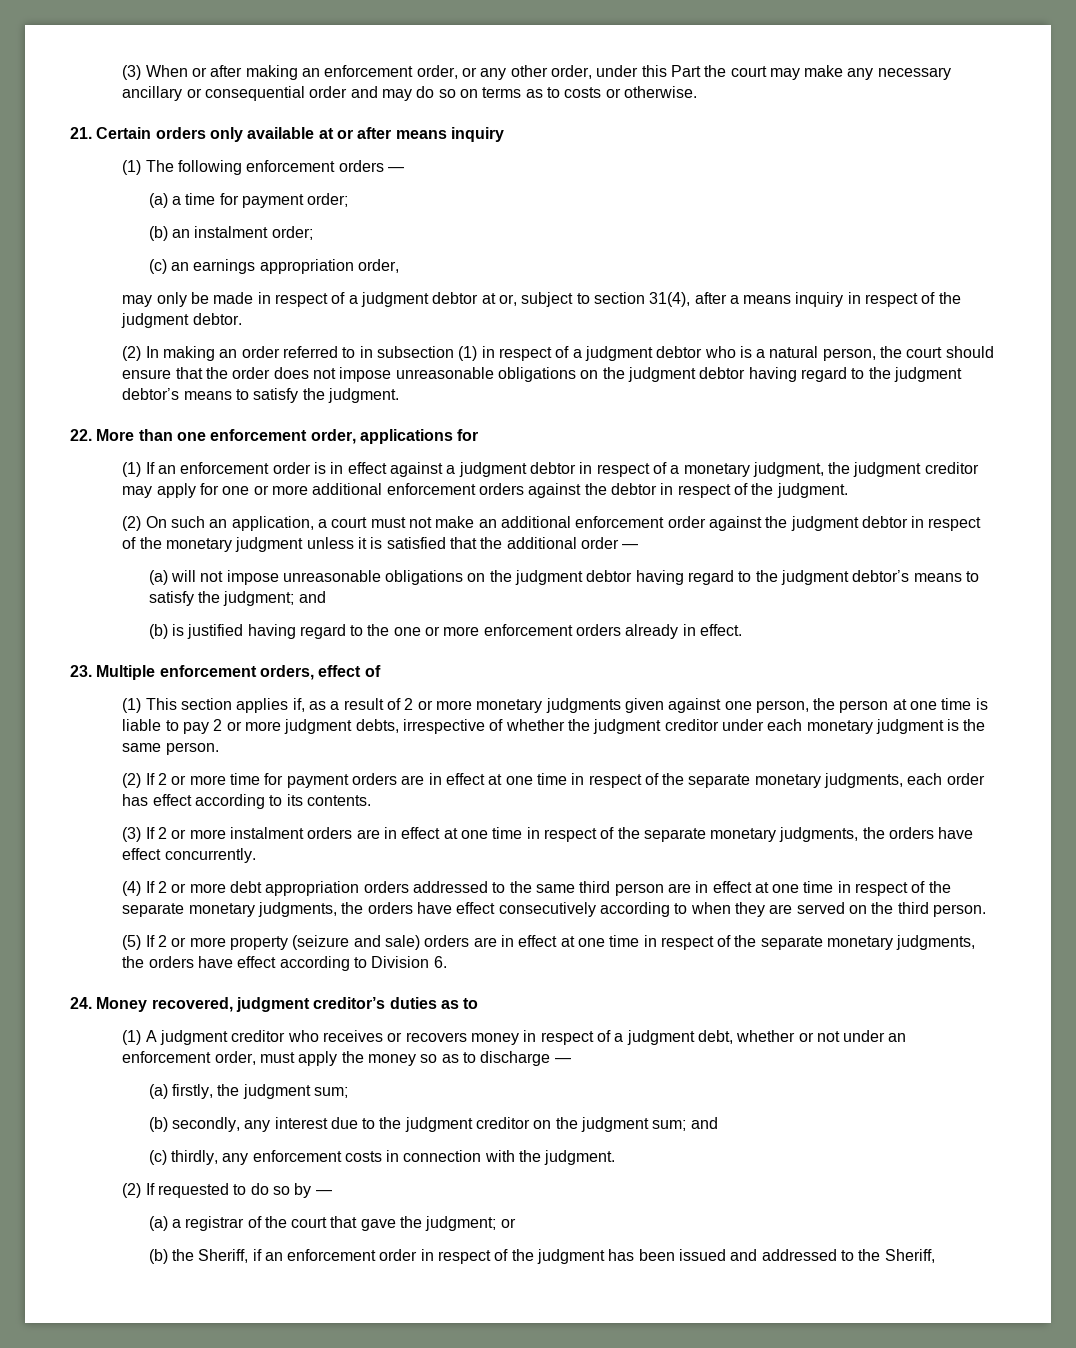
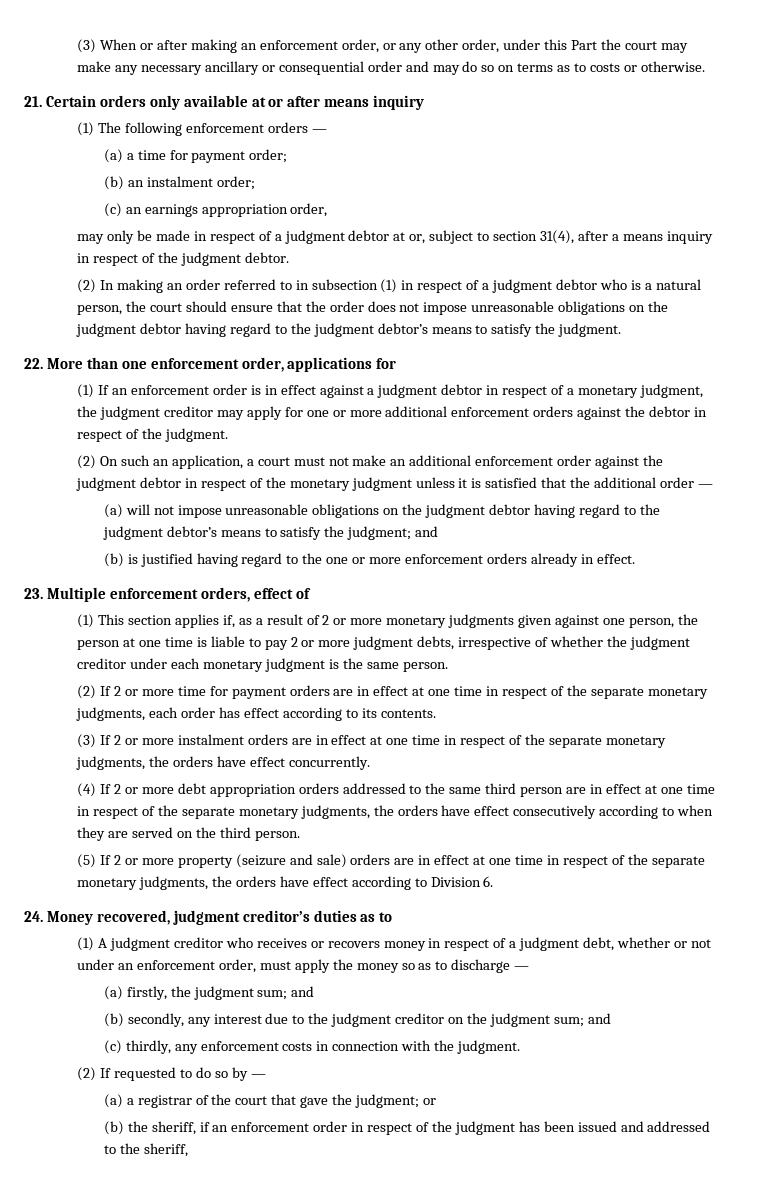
(348, 1092) none -> [291,986,315,997] and
[198,1249,249,1263] Sheriff, -> [151,1121,196,1135] sheriff,
[884,1249,935,1263] Sheriff, -> [143,1143,188,1157] sheriff,

